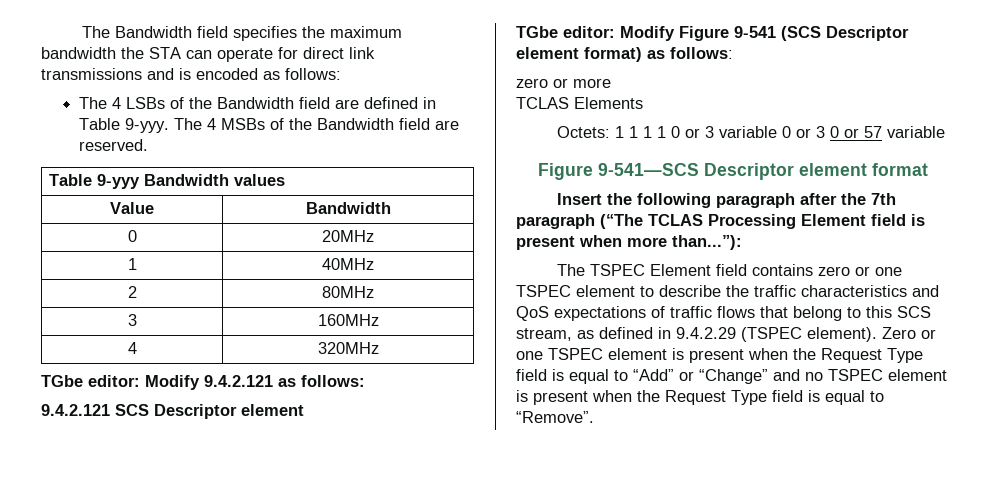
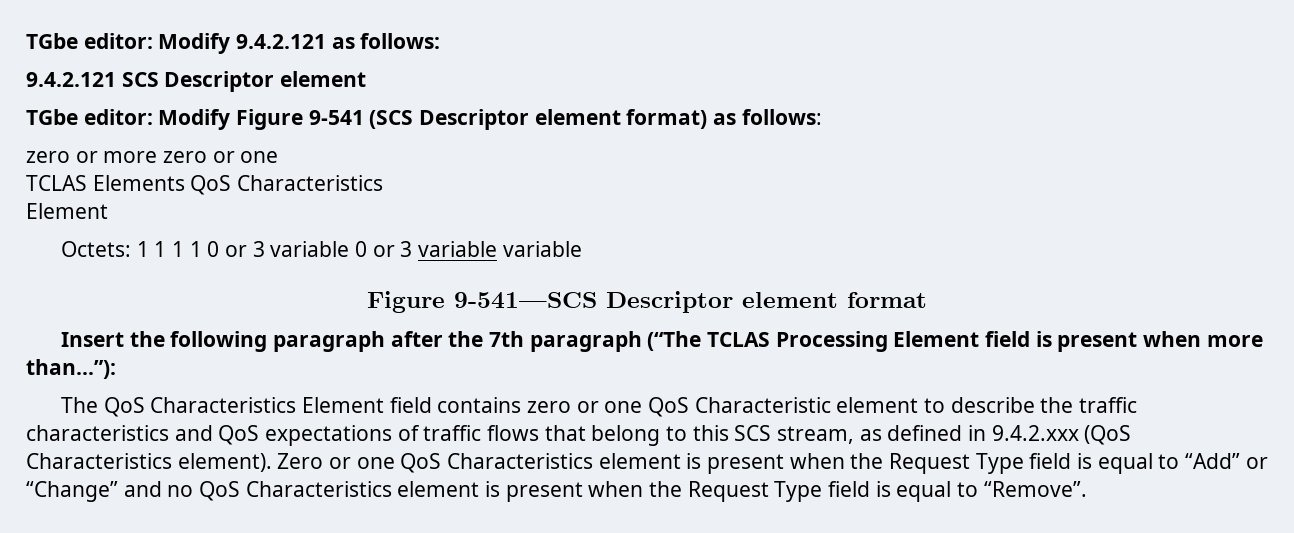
[82,26,403,41] [41,47,375,62] [41,68,341,80] [79,97,437,109] [79,118,460,133] [79,139,149,151] [48,174,285,189] [110,202,154,214] [305,202,391,214] [127,230,137,242] [322,230,374,242] [127,258,137,270] [322,258,374,270] [127,286,137,298] [322,286,374,298] [127,314,137,326] [317,314,379,326] [127,342,137,354] [317,342,379,354] The Bandwidth field specifies the maximum bandwidth the STA can operate for direct link transmissions and is encoded as follows: // The 4 LSBs of the Bandwidth field are defined in Table 9-yyy. The 4 MSBs of the Bandwidth field are reserved. // Table 9-yyy Bandwidth values // Value | Bandwidth // 0 | 20MHz // 1 | 40MHz // 2 | 80MHz // 3 | 160MHz // 4 | 320MHz // -> (26, 41) none
(611, 83) none -> [163,151,279,163] zero or one
(643, 103) none -> [190,175,384,195] [26,203,108,219] QoS Characteristics // Element
[830,126,883,138] 0 or 57 -> [418,241,498,257] variable
[590,264,646,276] TSPEC -> [103,397,297,417] QoS Characteristics
[516,285,571,297] TSPEC -> [647,397,831,417] QoS Characteristic
[676,327,802,342] 9.4.2.29 (TSPEC -> [991,425,1132,445] [26,453,172,469] 9.4.2.xxx (QoS Characteristics
[548,348,603,360] TSPEC -> [400,453,594,473] QoS Characteristics
[828,369,883,381] TSPEC -> [199,481,392,501] QoS Characteristics

